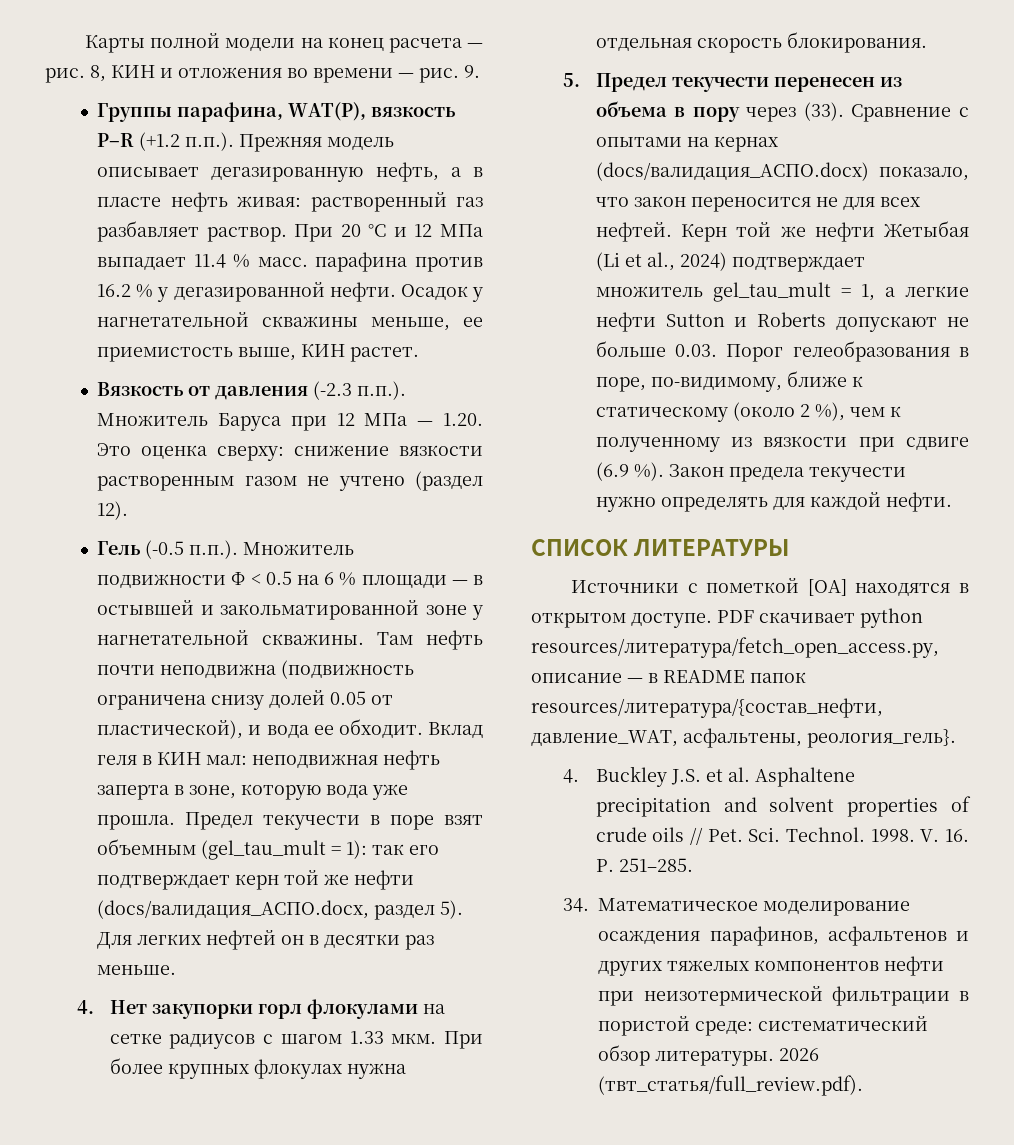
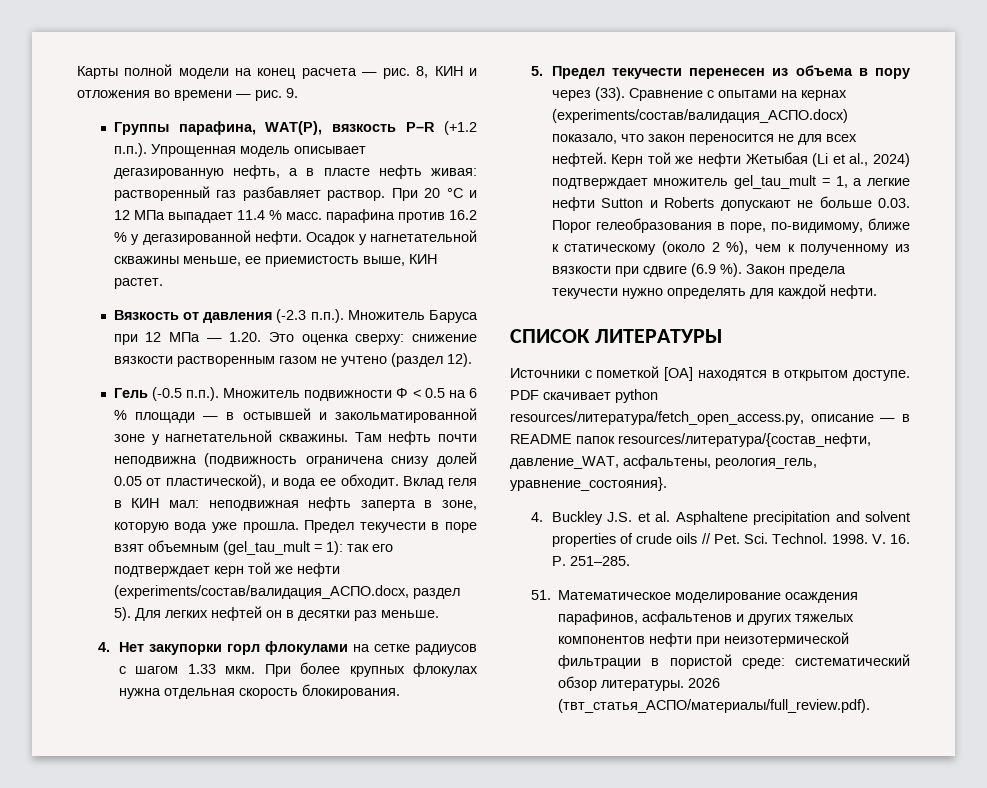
[239,134,323,152] Прежняя -> [150,144,236,157] Упрощенная
[97,900,370,919] (docs/валидация_АСПО.docx, -> [113,585,409,599] (experiments/состав/валидация_АСПО.docx,
[595,162,869,181] (docs/валидация_АСПО.docx) -> [551,109,848,123] (experiments/состав/валидация_АСПО.docx)
[807,729,956,748] реология_гель}. -> [715,458,817,469] [510,477,667,491] реология_гель, уравнение_состояния}.
[563,898,590,912] 34. -> [530,590,551,600] 51.
[598,1075,864,1096] (твт_статья/full_review.pdf). -> [558,699,871,713] (твт_статья_АСПО/материалы/full_review.pdf).

